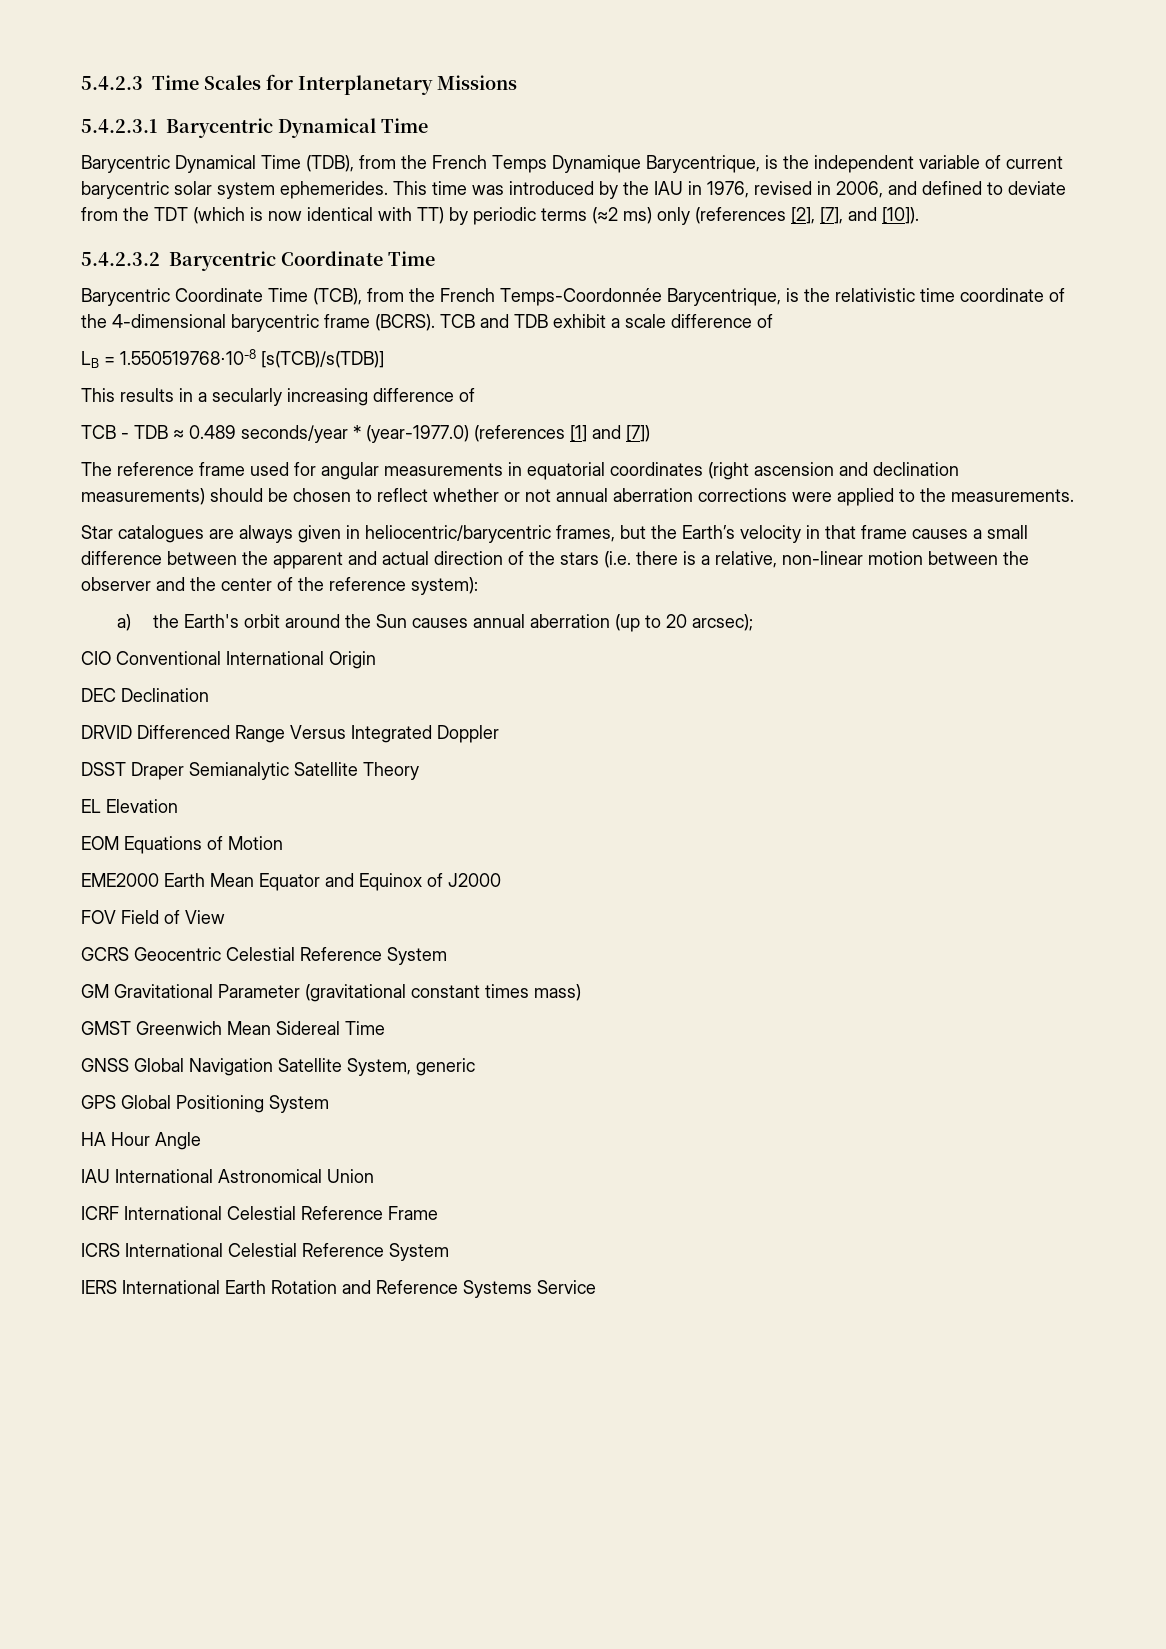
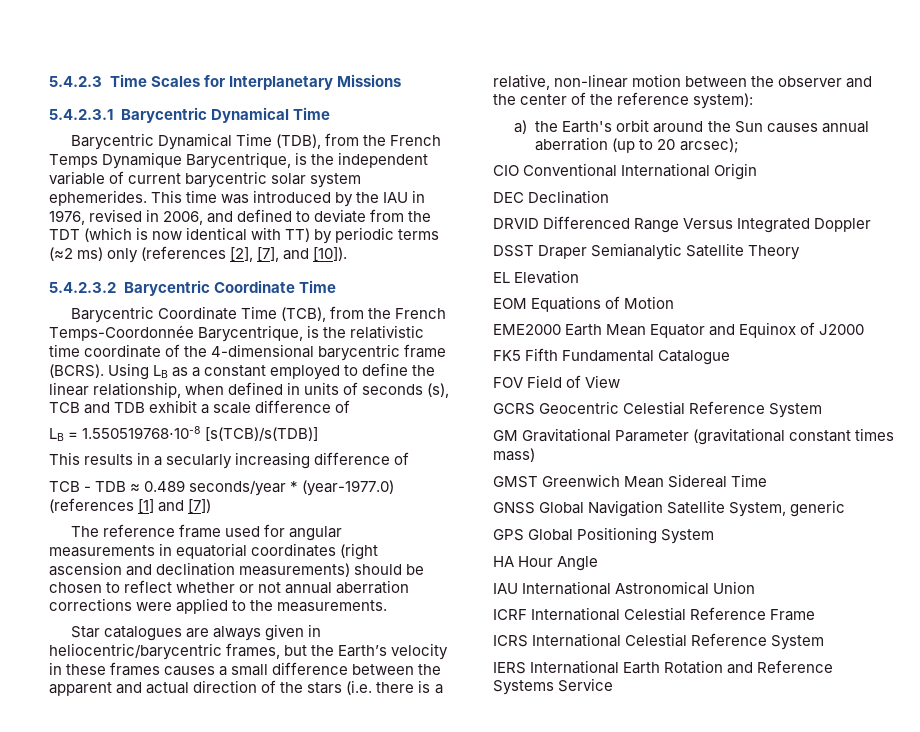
(435, 322) none -> [108,363,436,380] [49,382,450,398] Using LB as a constant employed to define the linear relationship, when defined in units of seconds (s),
[825,525,907,539] that frame -> [66,662,161,676] these frames
(501, 880) none -> [493,348,731,365] // FK5 Fifth Fundamental Catalogue

